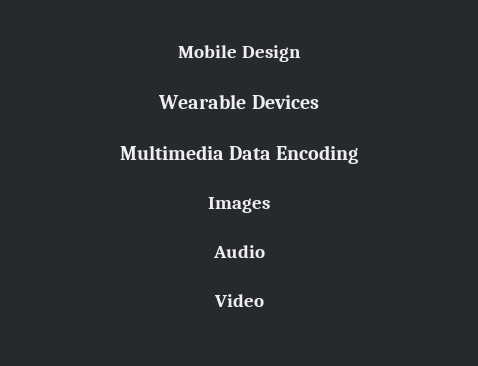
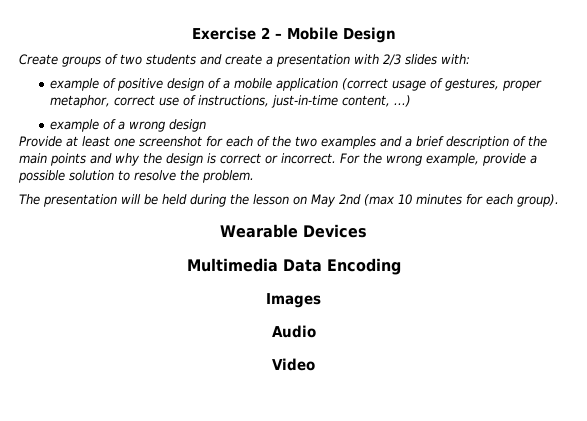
(178, 51) none -> [191,27,282,40] Exercise 2 –
(301, 53) none -> [19,54,470,67] [49,78,542,91] [49,95,411,108] [49,119,206,132] [19,136,547,149] [19,153,537,166] [18,170,254,183] [19,194,559,207] // Create groups of two students and create a presentation with 2/3 slides with: // example of positive design of a mobile application (correct usage of gestures, proper metaphor, correct use of instructions, just-in-time content, ...) // example of a wrong design // Provide at least one screenshot for each of the two examples and a brief description of the main points and why the design is correct or incorrect. For the wrong example, provide a possible solution to resolve the problem. // The presentation will be held during the lesson on May 2nd (max 10 minutes for each group).

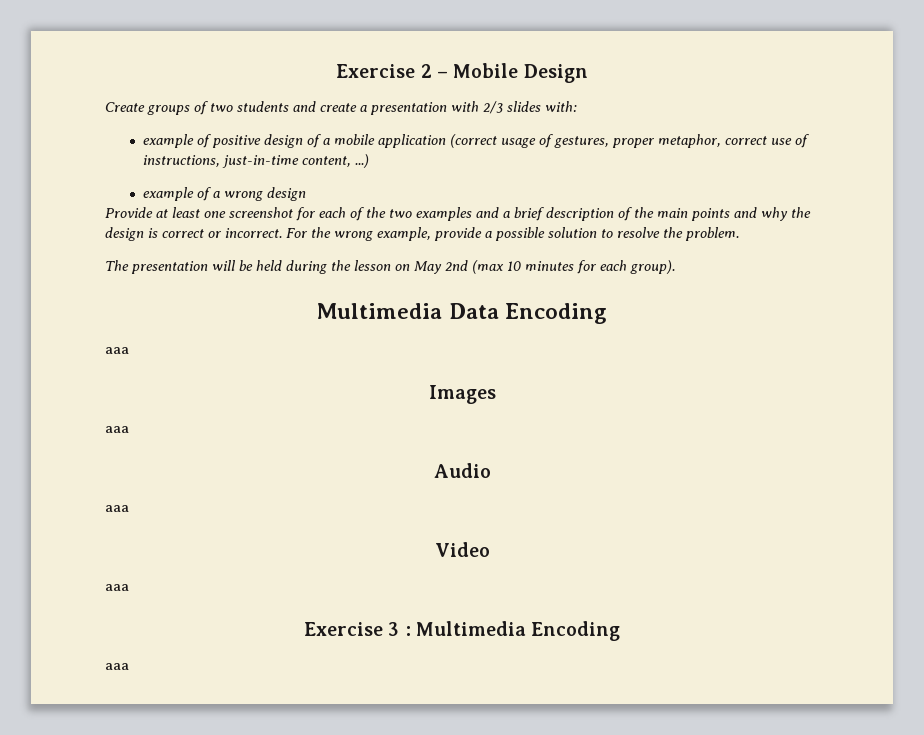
[220,224,367,238] // Wearable Devices -> (675, 267) none
(401, 266) none -> [105,347,129,354] // aaa
(321, 300) none -> [105,426,129,433] // aaa
(316, 331) none -> [105,505,129,512] // aaa
(315, 364) none -> [105,584,129,591] [303,621,621,641] [105,663,129,670] // aaa // Exercise 3 : Multimedia Encoding // aaa

